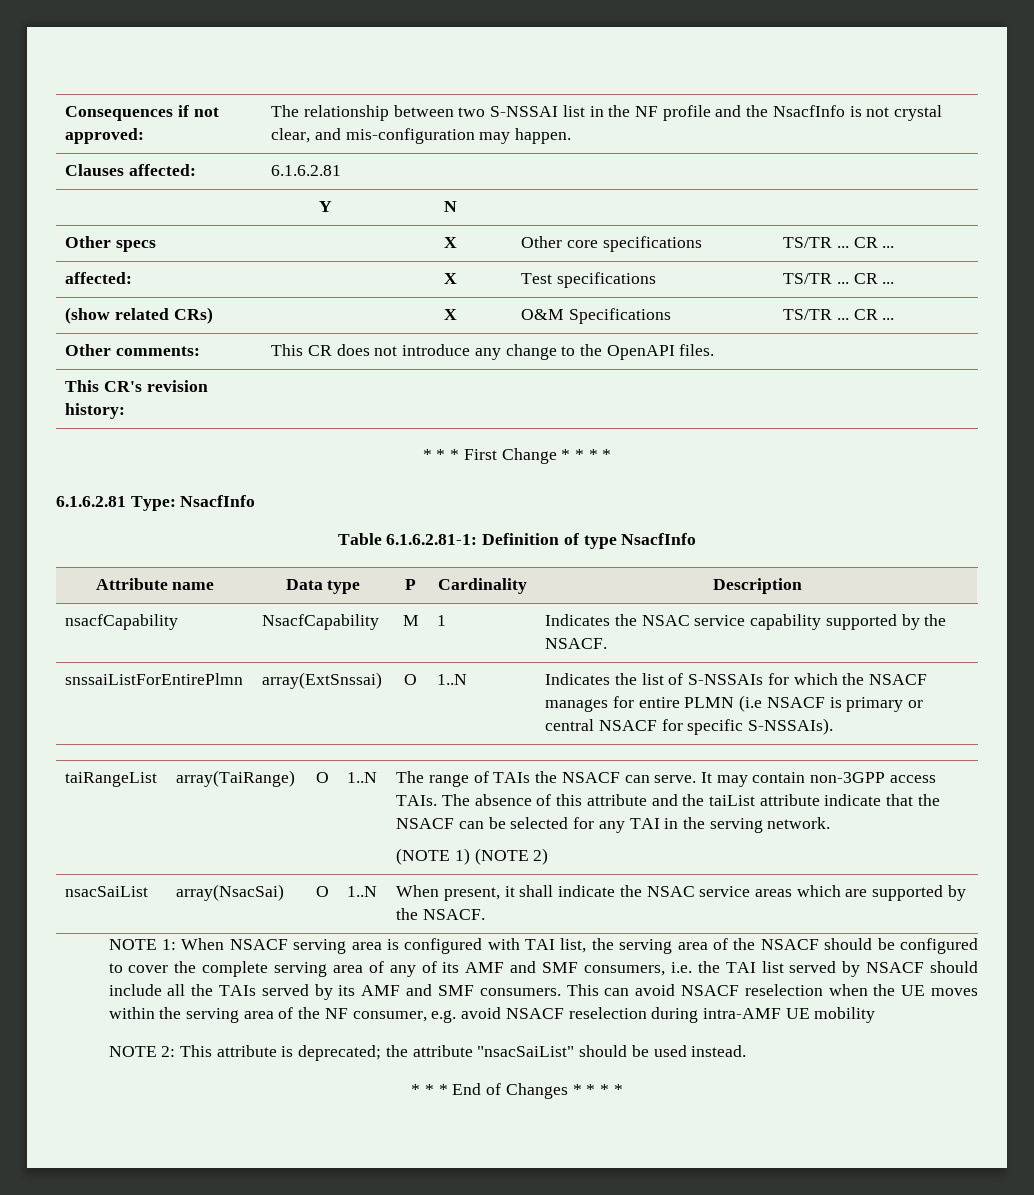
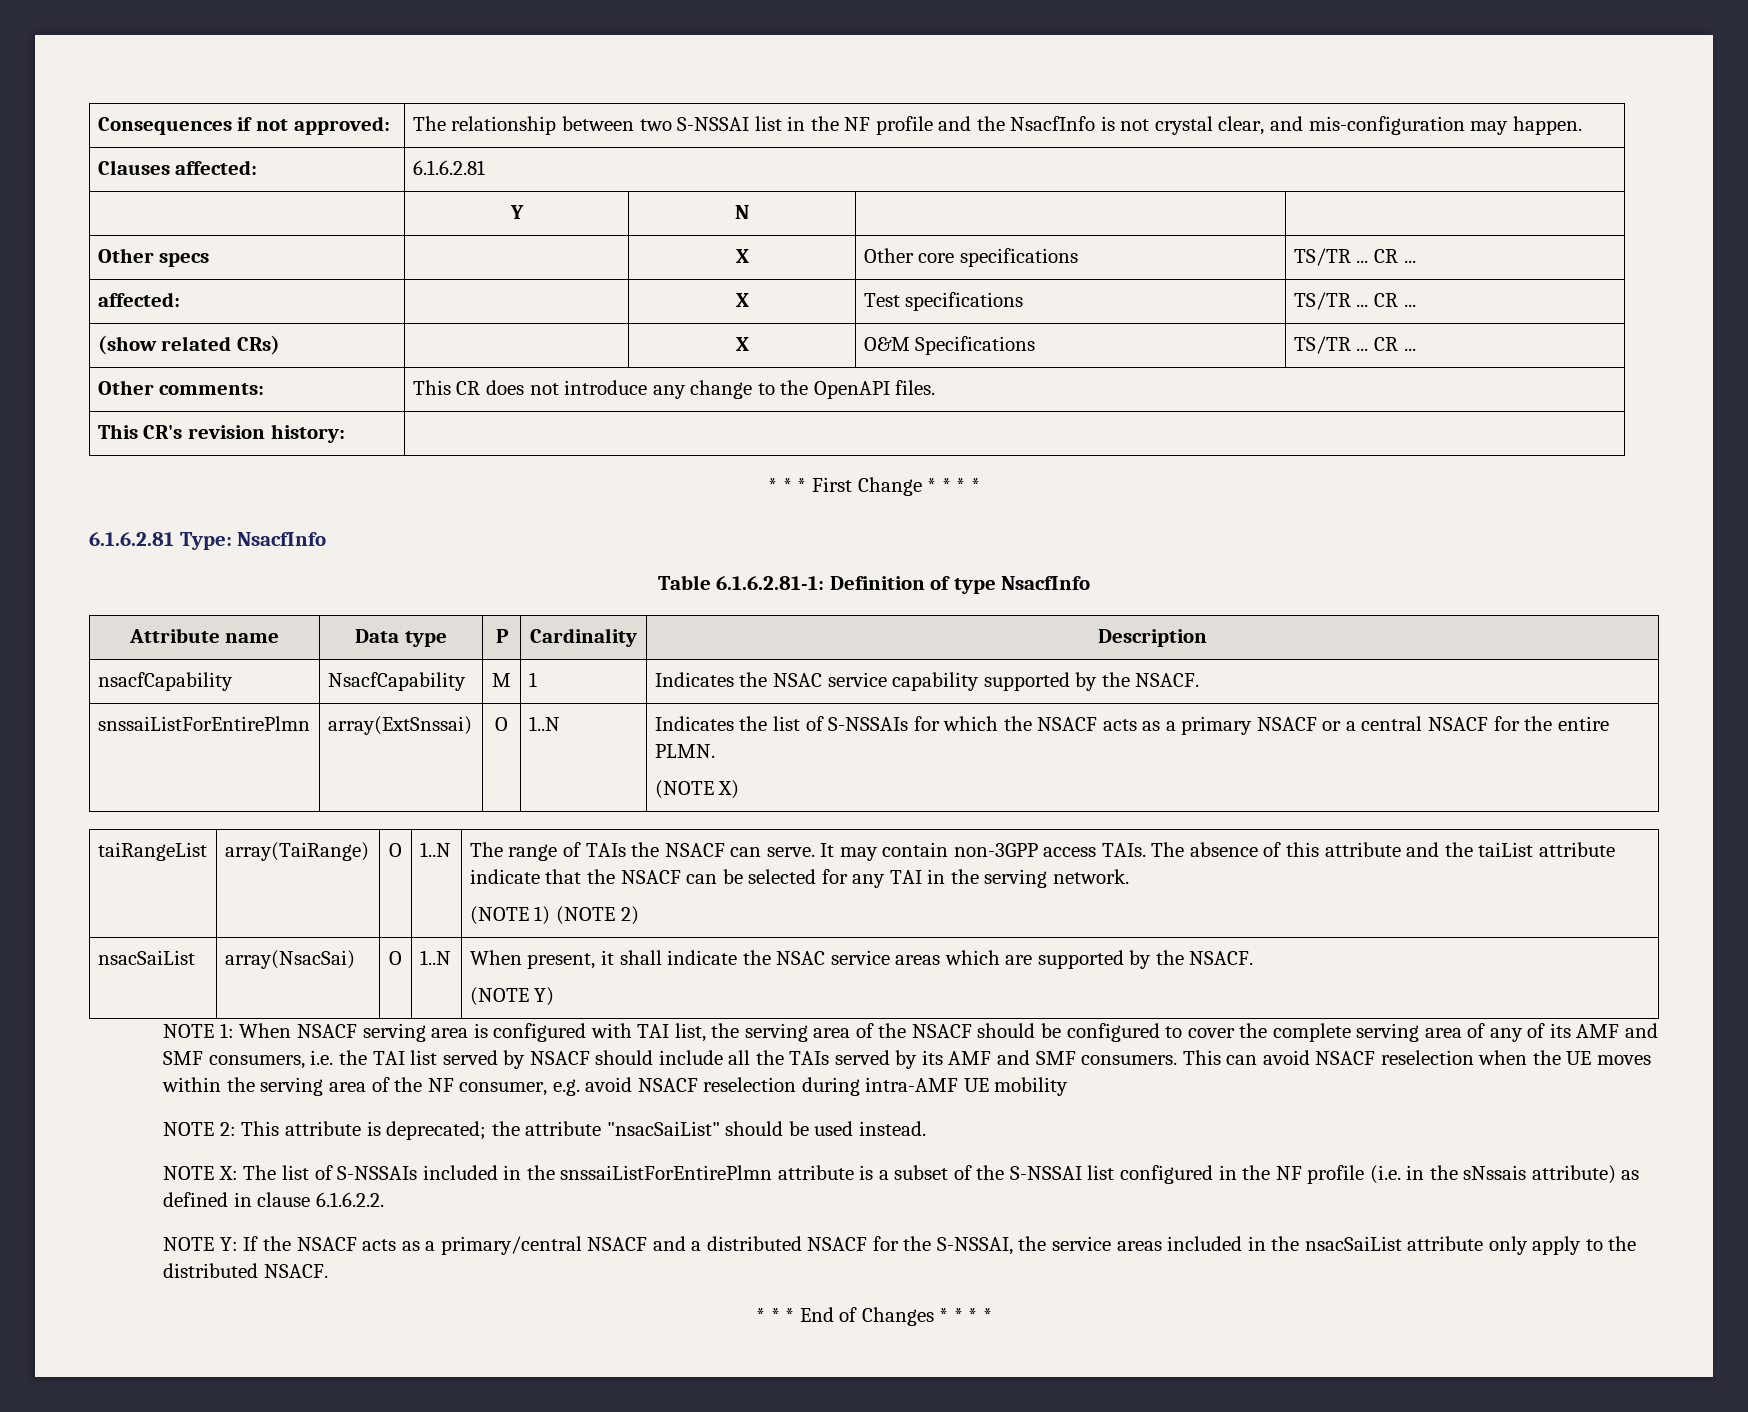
[545,695,923,712] [545,718,834,735] manages for entire PLMN (i.e NSACF is primary or central NSACF for specific S-NSSAIs). -> [1102,716,1609,735] [654,744,715,758] [654,780,740,799] acts as a primary NSACF or a central NSACF for the entire PLMN. // (NOTE X)
(485, 914) none -> [469,987,555,1006] // (NOTE Y)
(747, 1051) none -> [163,1165,1640,1184] [163,1192,384,1207] [163,1236,1637,1255] [163,1263,328,1278] // NOTE X: The list of S-NSSAIs included in the snssaiListForEntirePlmn attribute is a subset of the S-NSSAI list configured in the NF profile (i.e. in the sNssais attribute) as defined in clause 6.1.6.2.2. // NOTE Y: If the NSACF acts as a primary/central NSACF and a distributed NSACF for the S-NSSAI, the service areas included in the nsacSaiList attribute only apply to the distributed NSACF.

